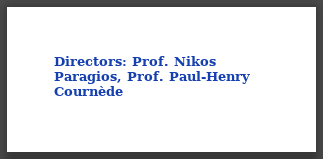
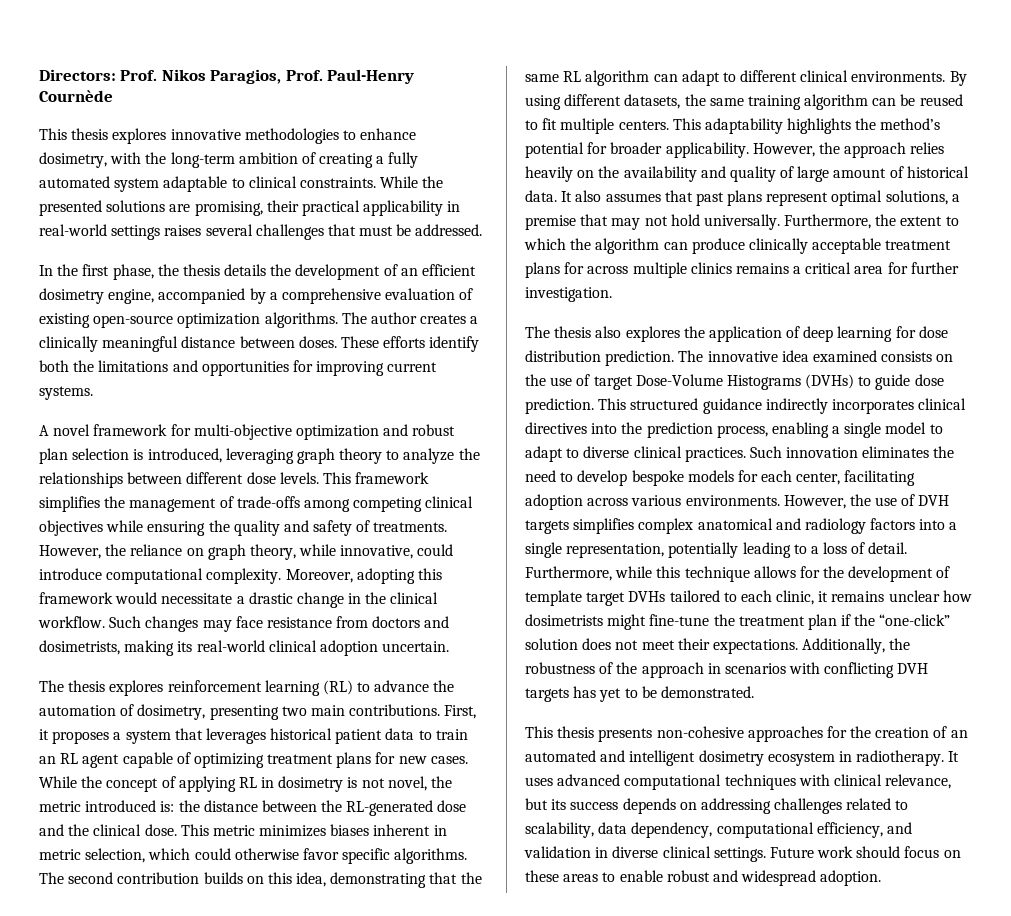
(123, 91) none -> [39,128,417,144] [39,152,419,168] [39,176,444,192] [39,200,461,216] [39,224,483,240] [39,264,477,280] [39,288,474,304] [39,312,479,328] [39,336,480,352] [39,360,438,376] [39,386,93,400] [39,424,456,440] [39,448,480,464] [39,472,430,488] [39,496,474,512] [39,520,448,536] [39,544,454,560] [39,568,442,584] [39,592,439,608] [38,616,450,632] [39,640,450,656] [39,680,455,696] [39,704,477,720] [39,728,468,744] [39,752,468,768] [39,776,453,792] [39,800,467,816] [39,824,447,837] [39,848,468,864] [39,872,482,888] [525,70,967,86] [525,94,963,110] [525,118,941,134] [525,142,945,158] [525,166,969,182] [525,190,960,206] [525,214,959,230] [524,238,952,254] [525,262,959,278] [525,287,612,302] [525,326,948,342] [525,350,954,366] [525,374,944,390] [525,398,967,414] [525,422,943,438] [525,446,955,462] [525,470,916,486] [525,494,950,510] [525,518,958,534] [525,542,908,558] [525,566,951,582] [525,590,972,606] [525,614,951,630] [525,638,911,654] [525,662,929,678] [525,686,754,702] [525,726,968,742] [525,750,960,766] [525,774,952,790] [525,798,909,814] [525,822,912,838] [524,846,961,862] [525,870,882,886] // This thesis explores innovative methodologies to enhance dosimetry, with the long-term ambition of creating a fully automated system adaptable to clinical constraints. While the presented solutions are promising, their practical applicability in real-world settings raises several challenges that must be addressed. // In the first phase, the thesis details the development of an efficient dosimetry engine, accompanied by a comprehensive evaluation of existing open-source optimization algorithms. The author creates a clinically meaningful distance between doses. These efforts identify both the limitations and opportunities for improving current systems. // A novel framework for multi-objective optimization and robust plan selection is introduced, leveraging graph theory to analyze the relationships between different dose levels. This framework simplifies the management of trade-offs among competing clinical objectives while ensuring the quality and safety of treatments. However, the reliance on graph theory, while innovative, could introduce computational complexity. Moreover, adopting this framework would necessitate a drastic change in the clinical workflow. Such changes may face resistance from doctors and dosimetrists, making its real-world clinical adoption uncertain. // The thesis explores reinforcement learning (RL) to advance the automation of dosimetry, presenting two main contributions. First, it proposes a system that leverages historical patient data to train an RL agent capable of optimizing treatment plans for new cases. While the concept of applying RL in dosimetry is not novel, the metric introduced is: the distance between the RL-generated dose and the clinical dose. This metric minimizes biases inherent in metric selection, which could otherwise favor specific algorithms. The second contribution builds on this idea, demonstrating that the same RL algorithm can adapt to different clinical environments. By using different datasets, the same training algorithm can be reused to fit multiple centers. This adaptability highlights the method’s potential for broader applicability. However, the approach relies heavily on the availability and quality of large amount of historical data. It also assumes that past plans represent optimal solutions, a premise that may not hold universally. Furthermore, the extent to which the algorithm can produce clinically acceptable treatment plans for across multiple clinics remains a critical area for further investigation. // The thesis also explores the application of deep learning for dose distribution prediction. The innovative idea examined consists on the use of target Dose-Volume Histograms (DVHs) to guide dose prediction. This structured guidance indirectly incorporates clinical directives into the prediction process, enabling a single model to adapt to diverse clinical practices. Such innovation eliminates the need to develop bespoke models for each center, facilitating adoption across various environments. However, the use of DVH targets simplifies complex anatomical and radiology factors into a single representation, potentially leading to a loss of detail. Furthermore, while this technique allows for the development of template target DVHs tailored to each clinic, it remains unclear how dosimetrists might fine-tune the treatment plan if the “one-click” solution does not meet their expectations. Additionally, the robustness of the approach in scenarios with conflicting DVH targets has yet to be demonstrated. // This thesis presents non-cohesive approaches for the creation of an automated and intelligent dosimetry ecosystem in radiotherapy. It uses advanced computational techniques with clinical relevance, but its success depends on addressing challenges related to scalability, data dependency, computational efficiency, and validation in diverse clinical settings. Future work should focus on these areas to enable robust and widespread adoption.

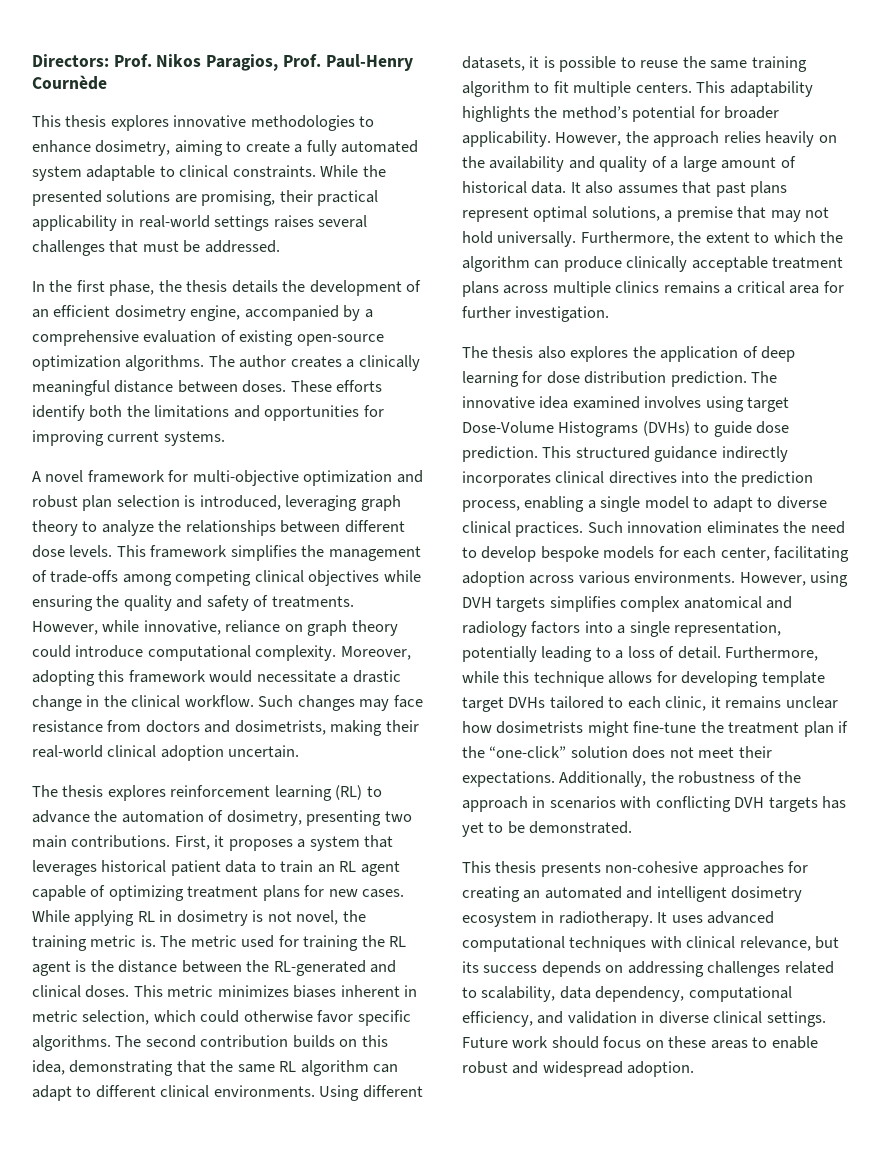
[110,152,374,168] with the long-term ambition of creating -> [174,140,290,156] aiming to create
[105,544,127,556] the -> [102,620,221,635] while innovative,
[249,544,414,560] theory, while innovative, -> [351,620,398,636] theory
[177,641,193,652] its -> [385,720,419,732] their
[81,776,176,792] the concept of -> (70, 916) none
[39,800,175,812] metric introduced is: -> [32,935,407,951] [32,960,87,976] training metric is. The metric used for training the RL agent is
[437,800,467,812] [39,824,177,836] dose and the clinical dose. -> [370,960,397,973] [32,985,130,998] and clinical doses.
[949,71,967,86] [525,94,681,110] By using different datasets, -> [319,1085,423,1101] [462,56,679,72] Using different datasets, it is possible to reuse
[872,94,963,106] can be reused -> (530, 89) none
(795, 172) none -> [670,160,679,169] a
[564,262,585,274] for -> (499, 289) none
[881,351,954,362] [525,374,591,386] consists on the use of -> [644,396,744,412] involves using
[849,494,916,506] the use of -> [810,571,849,587] using
[823,566,951,582] the development of -> [681,671,759,687] developing
[850,726,948,738] the creation of -> [462,886,520,902] creating

